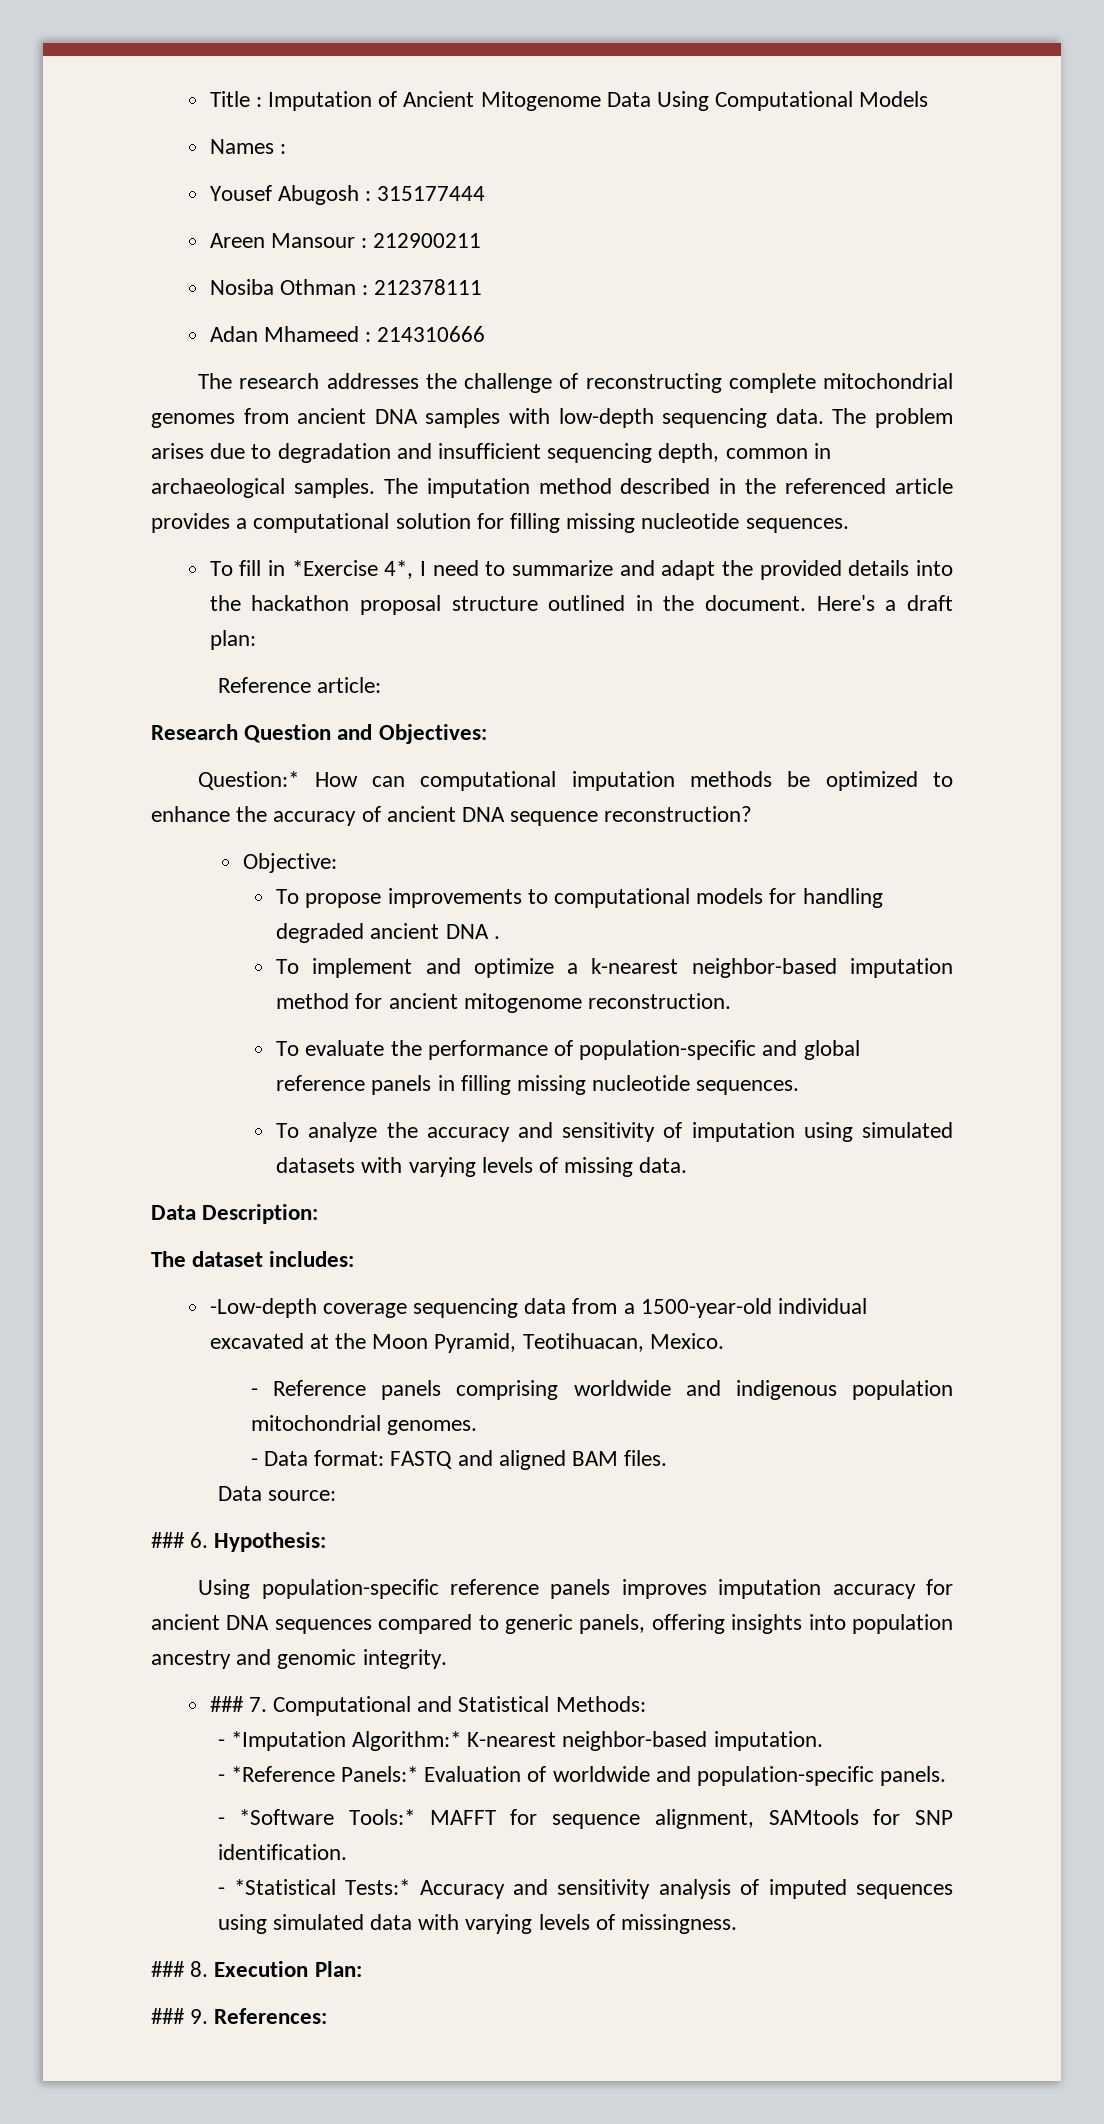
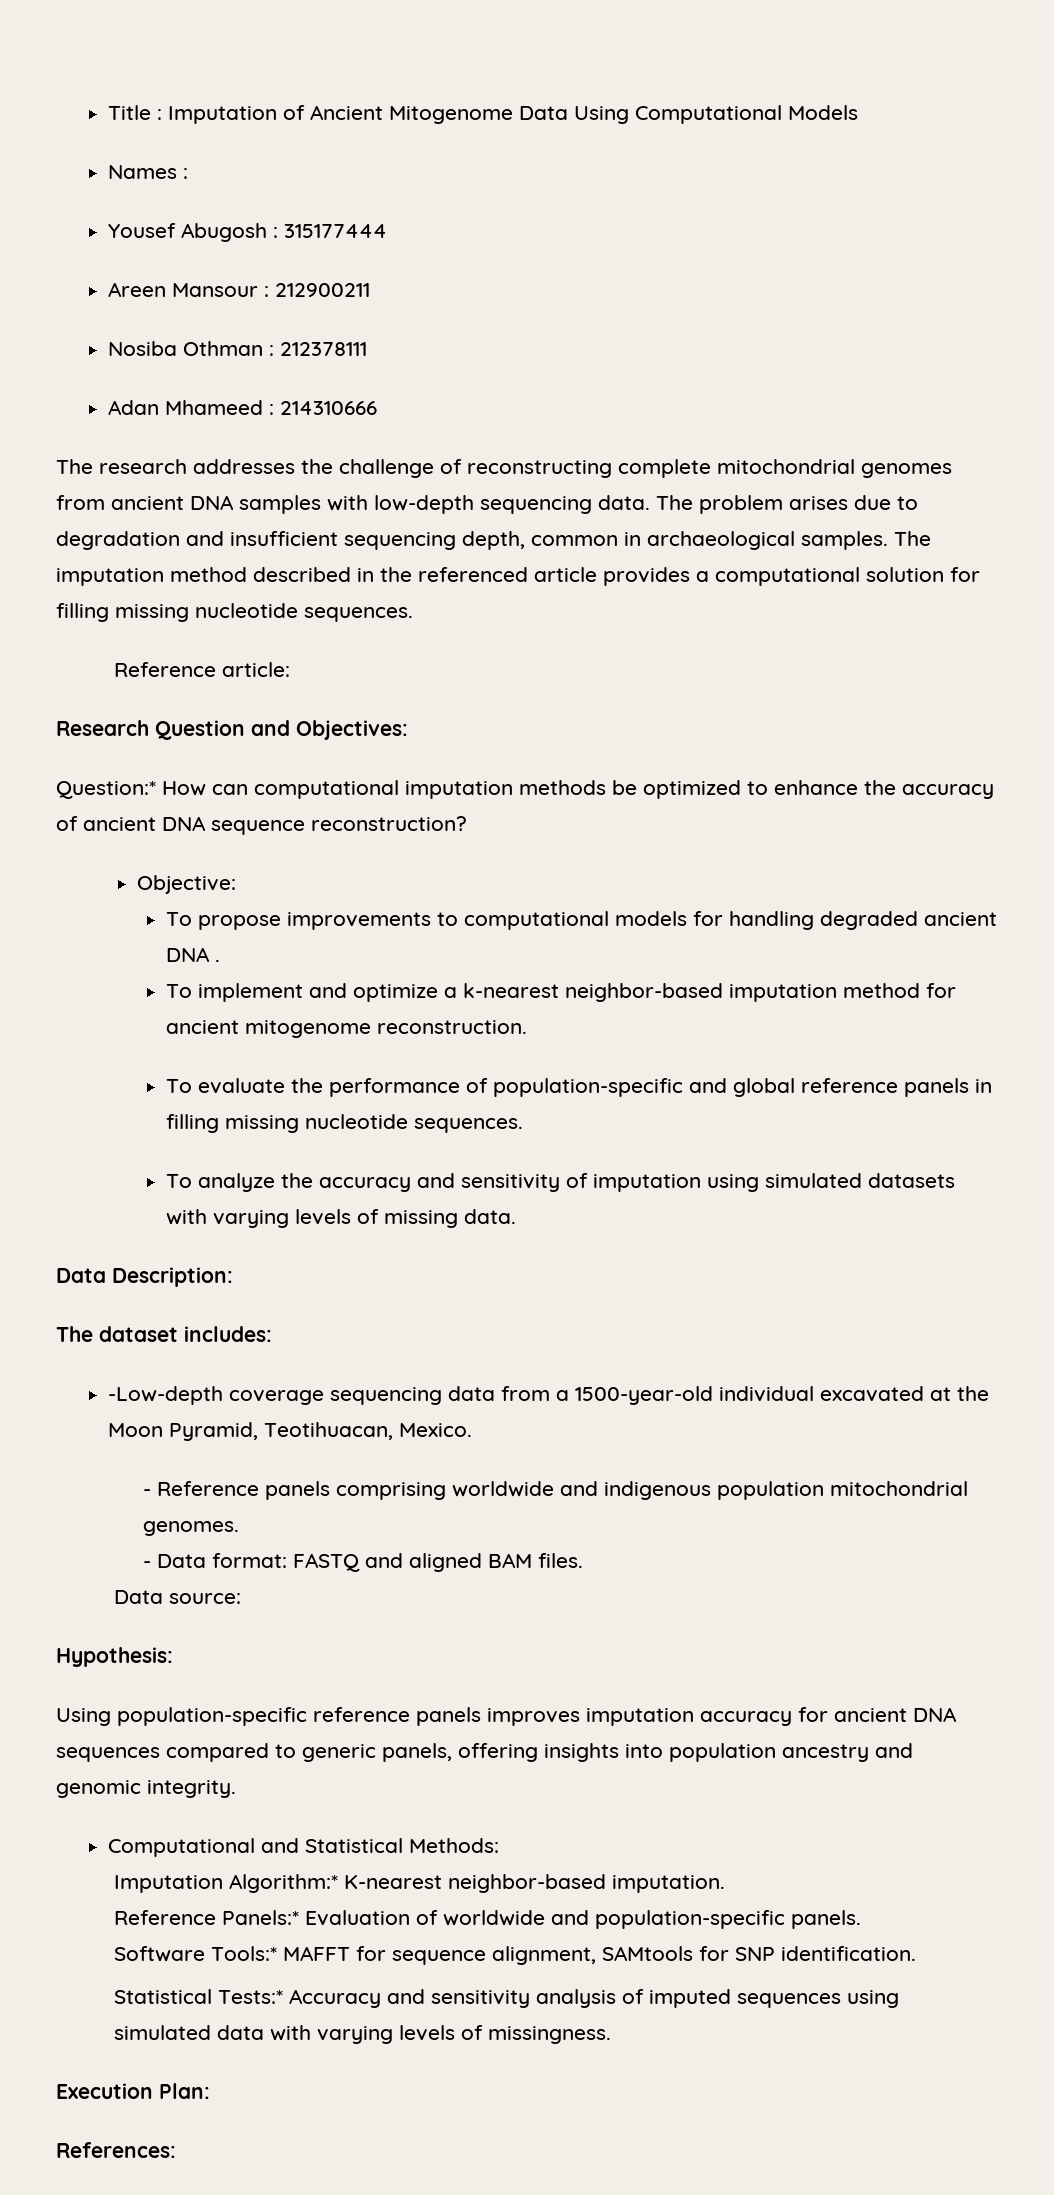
[209,560,953,580] [209,595,953,615] [209,630,256,650] // To fill in *Exercise 4*, I need to summarize and adapt the provided details into the hackathon proposal structure outlined in the document. Here's a draft plan: -> (413, 614) none
[151,1532,209,1548] ### 6. -> (241, 1598) none
[209,1696,267,1712] ### 7. -> (236, 1789) none
[217,1731,346,1751] - *Imputation -> [113,1875,223,1893] Imputation
[217,1766,335,1782] - *Reference -> [113,1910,216,1925] Reference
[217,1809,335,1825] - *Software -> [113,1946,205,1962] Software
[217,1879,336,1895] - *Statistical -> [113,1989,212,2004] Statistical
[151,1961,209,1977] ### 8. -> (611, 2035) none
[151,2008,209,2024] ### 9. -> (210, 2091) none

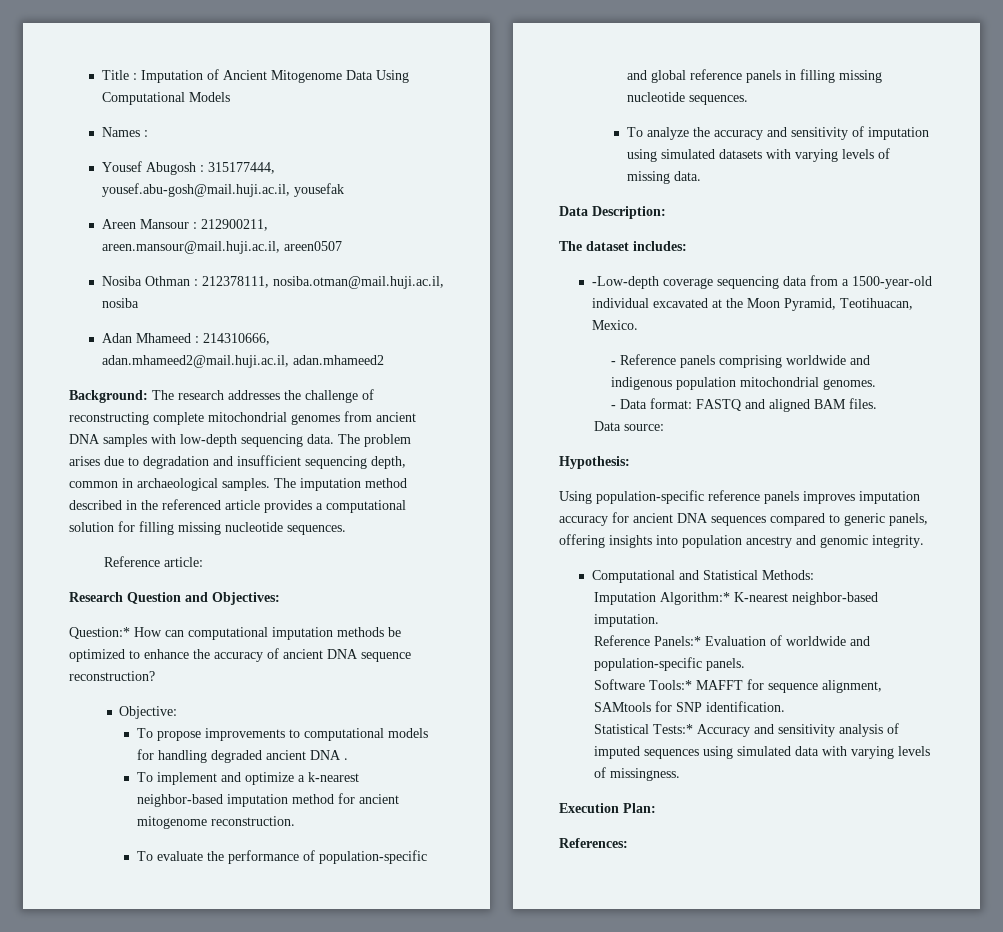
[283,224,387,238] 315177444 -> [207,162,275,174] [101,183,344,197] 315177444, yousef.abu-gosh@mail.huji.ac.il, yousefak
[274,283,370,297] 212900211 -> [200,219,268,231] [101,241,342,254] 212900211, areen.mansour@mail.huji.ac.il, areen0507
[279,342,367,356] 212378111 -> [201,276,444,289] [101,298,139,308] 212378111, nosiba.otman@mail.huji.ac.il, nosiba
[279,401,377,415] 214310666 // -> [202,333,270,345] [101,355,384,368] [69,390,148,403] 214310666, adan.mhameed2@mail.huji.ac.il, adan.mhameed2 // Background:

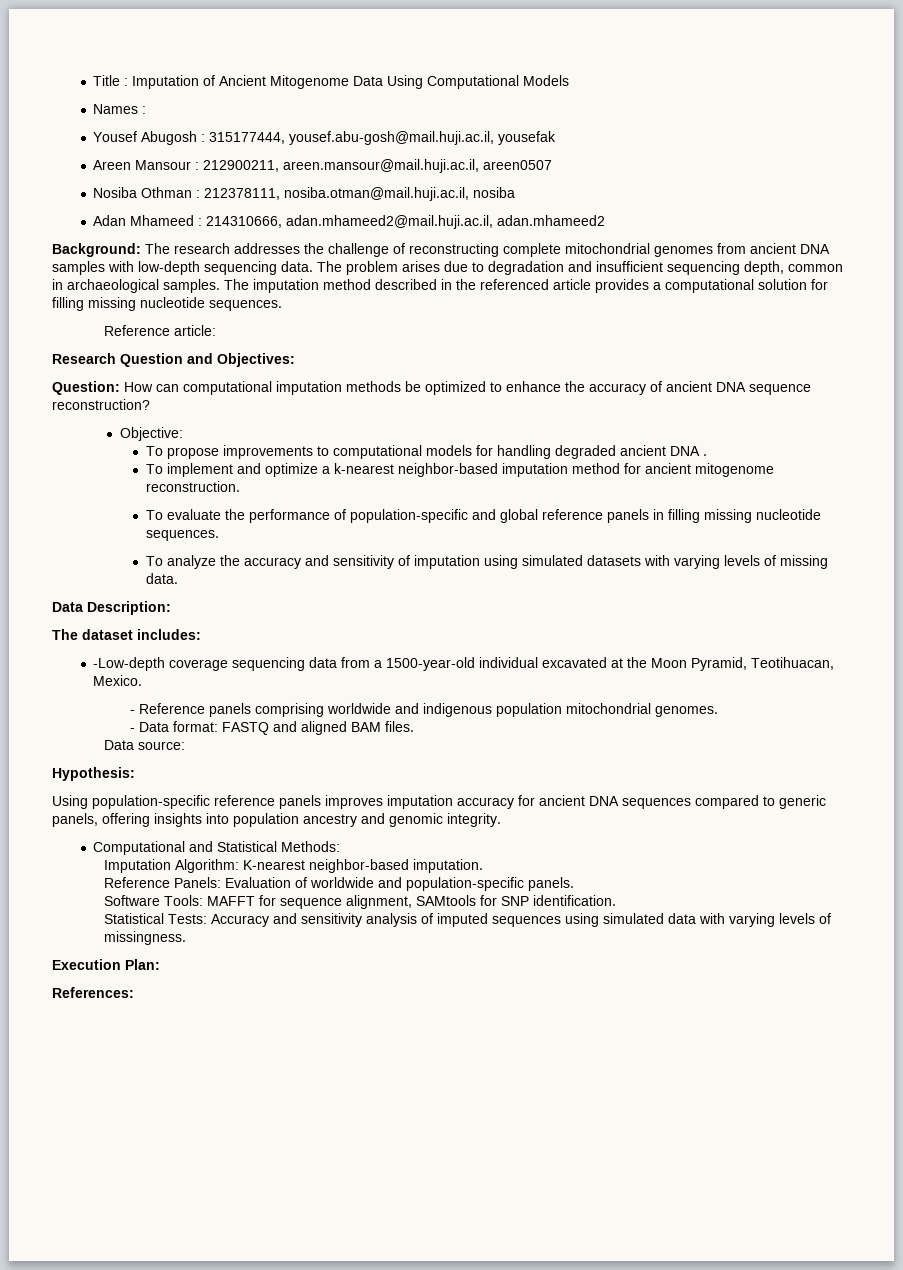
[69,627,130,639] Question:* -> [52,381,120,395] Question:
[659,592,730,605] Algorithm:* -> [175,859,240,873] Algorithm:
[653,636,701,646] Panels:* -> [174,877,222,888] Panels:
[648,680,692,690] Tools:* -> [164,895,204,906] Tools:
[652,724,693,734] Tests:* -> [168,914,208,924] Tests:

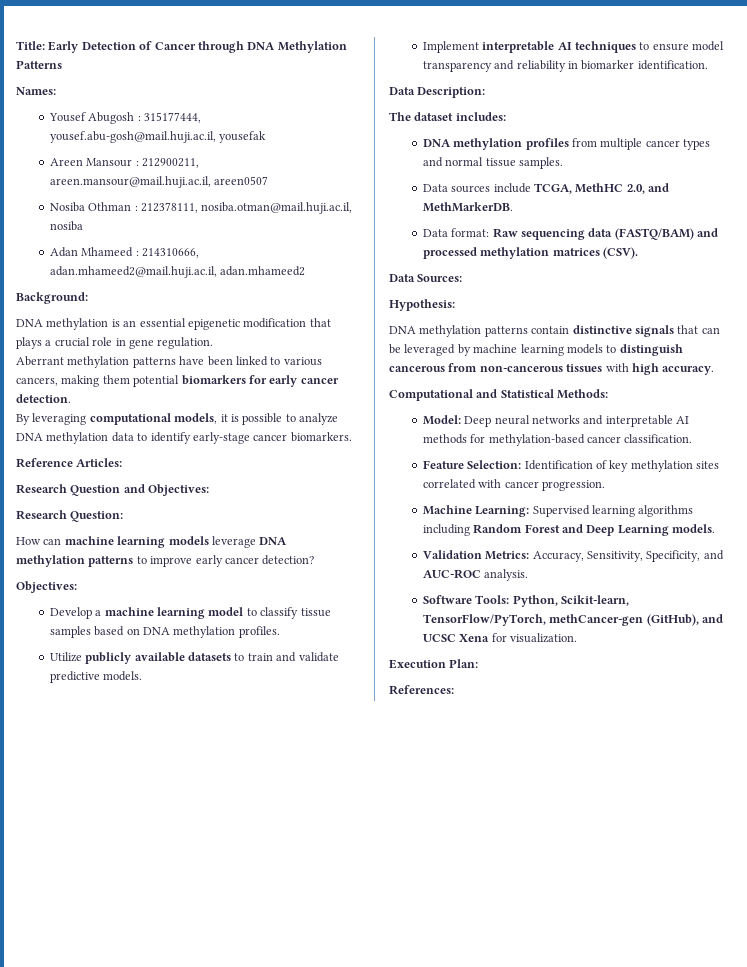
[93,75,570,89] [93,104,147,114] Title : Imputation of Ancient Mitogenome Data Using Computational Models // Names : -> [16,41,347,53] [16,60,62,69] [16,87,56,95] Title: Early Detection of Cancer through DNA Methylation Patterns // Names:
[145,243,830,257] [52,261,843,275] [52,279,828,293] [52,297,282,311] [104,325,217,336] The research addresses the challenge of reconstructing complete mitochondrial genomes from ancient DNA samples with low-depth sequencing data. The problem arises due to degradation and insufficient sequencing depth, common in archaeological samples. The imputation method described in the referenced article provides a computational solution for filling missing nucleotide sequences. // Reference article: -> [16,318,331,330] [16,337,214,349] [16,356,322,368] [16,375,339,387] [16,394,71,403] [16,413,338,425] [16,432,352,444] [16,458,123,468] // DNA methylation is an essential epigenetic modification that plays a crucial role in gene regulation. // Aberrant methylation patterns have been linked to various cancers, making them potential biomarkers for early cancer detection. // By leveraging computational models, it is possible to analyze DNA methylation data to identify early-stage cancer biomarkers. // Reference Articles:
(295, 360) none -> [16,510,67,520] Research
(120, 388) none -> (124, 516) //
[183,381,811,395] [52,399,150,410] [119,427,183,441] [145,445,707,459] [145,463,774,477] [145,481,240,492] [145,509,821,523] [145,530,219,541] [145,555,828,569] [145,573,178,584] computational imputation methods be optimized to enhance the accuracy of ancient DNA sequence reconstruction? // Objective: // To propose improvements to computational models for handling degraded ancient DNA . // To implement and optimize a k-nearest neighbor-based imputation method for ancient mitogenome reconstruction. // To evaluate the performance of population-specific and global reference panels in filling missing nucleotide sequences. // To analyze the accuracy and sensitivity of imputation using simulated datasets with varying levels of missing data. -> [64,536,288,548] [16,555,315,567] [16,581,77,593] [49,607,331,619] [49,626,280,638] [49,652,339,664] [49,671,143,683] [422,41,725,53] [422,60,708,72] machine learning models leverage DNA methylation patterns to improve early cancer detection? // Objectives: // Develop a machine learning model to classify tissue samples based on DNA methylation profiles. // Utilize publicly available datasets to train and validate predictive models. // Implement interpretable AI techniques to ensure model transparency and reliability in biomarker identification.
[93,657,835,671] [93,675,143,686] [130,703,719,717] [130,721,415,735] [104,740,186,750] -Low-depth coverage sequencing data from a 1500-year-old individual excavated at the Moon Pyramid, Teotihuacan, Mexico. // - Reference panels comprising worldwide and indigenous population mitochondrial genomes. // - Data format: FASTQ and aligned BAM files. // Data source: -> [422,138,711,150] [422,157,564,169] [422,183,670,194] [422,202,513,212] [422,228,719,240] [422,247,639,259] [389,274,463,282] DNA methylation profiles from multiple cancer types and normal tissue samples. // Data sources include TCGA, MethHC 2.0, and MethMarkerDB. // Data format: Raw sequencing data (FASTQ/BAM) and processed methylation matrices (CSV). // Data Sources:
[52,795,826,809] [52,813,501,827] [93,841,341,855] [104,859,484,873] [104,877,575,891] [104,895,617,909] [104,913,832,927] [104,931,187,945] Using population-specific reference panels improves imputation accuracy for ancient DNA sequences compared to generic panels, offering insights into population ancestry and genomic integrity. // Computational and Statistical Methods: // Imputation Algorithm: K-nearest neighbor-based imputation. // Reference Panels: Evaluation of worldwide and population-specific panels. // Software Tools: MAFFT for sequence alignment, SAMtools for SNP identification. // Statistical Tests: Accuracy and sensitivity analysis of imputed sequences using simulated data with varying levels of missingness. -> [389,325,720,337] [389,344,683,356] [389,363,715,375] [389,389,609,401] [422,415,690,427] [422,434,693,446] [422,460,720,472] [422,479,606,491] [422,505,694,517] [422,524,716,536] [422,550,724,562] [422,569,529,581] [422,595,630,607] [422,614,724,626] [422,633,578,643] DNA methylation patterns contain distinctive signals that can be leveraged by machine learning models to distinguish cancerous from non-cancerous tissues with high accuracy. // Computational and Statistical Methods: // Model: Deep neural networks and interpretable AI methods for methylation-based cancer classification. // Feature Selection: Identification of key methylation sites correlated with cancer progression. // Machine Learning: Supervised learning algorithms including Random Forest and Deep Learning models. // Validation Metrics: Accuracy, Sensitivity, Specificity, and AUC-ROC analysis. // Software Tools: Python, Scikit-learn, TensorFlow/PyTorch, methCancer-gen (GitHub), and UCSC Xena for visualization.

